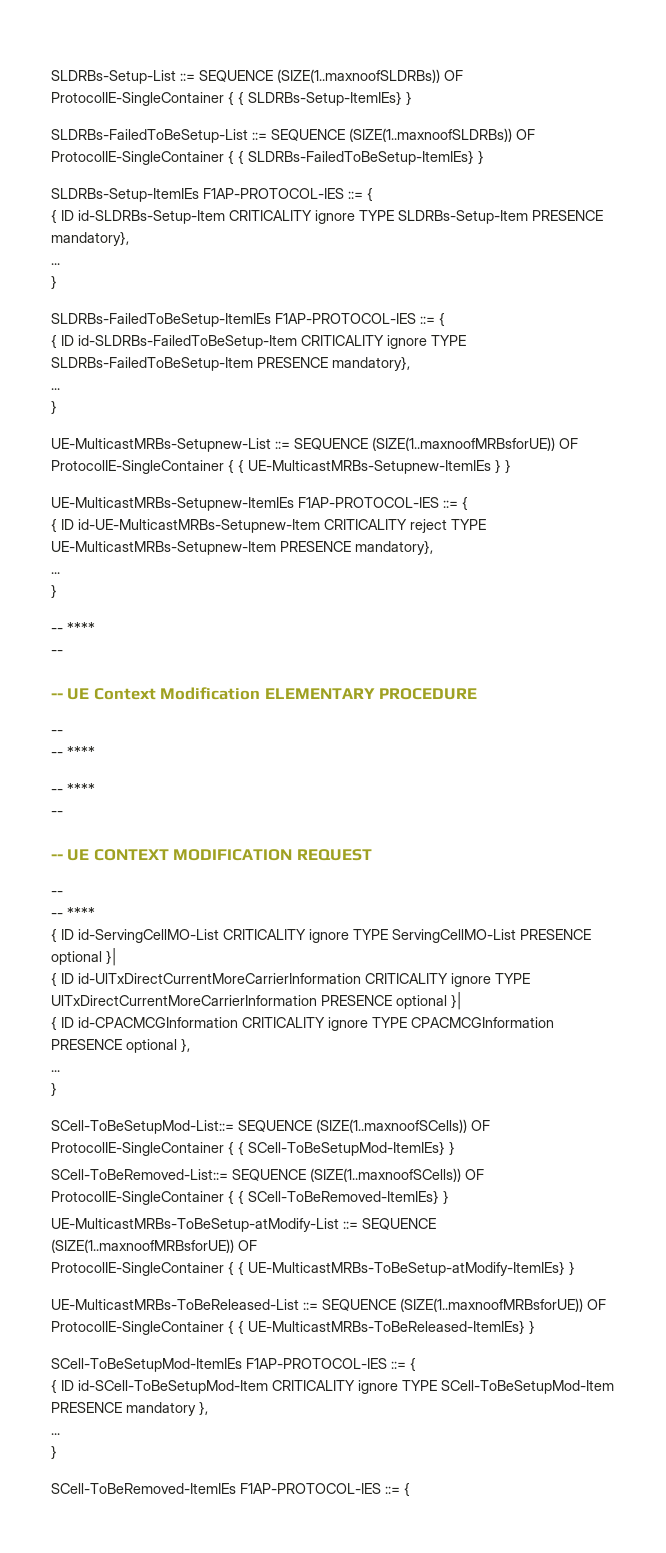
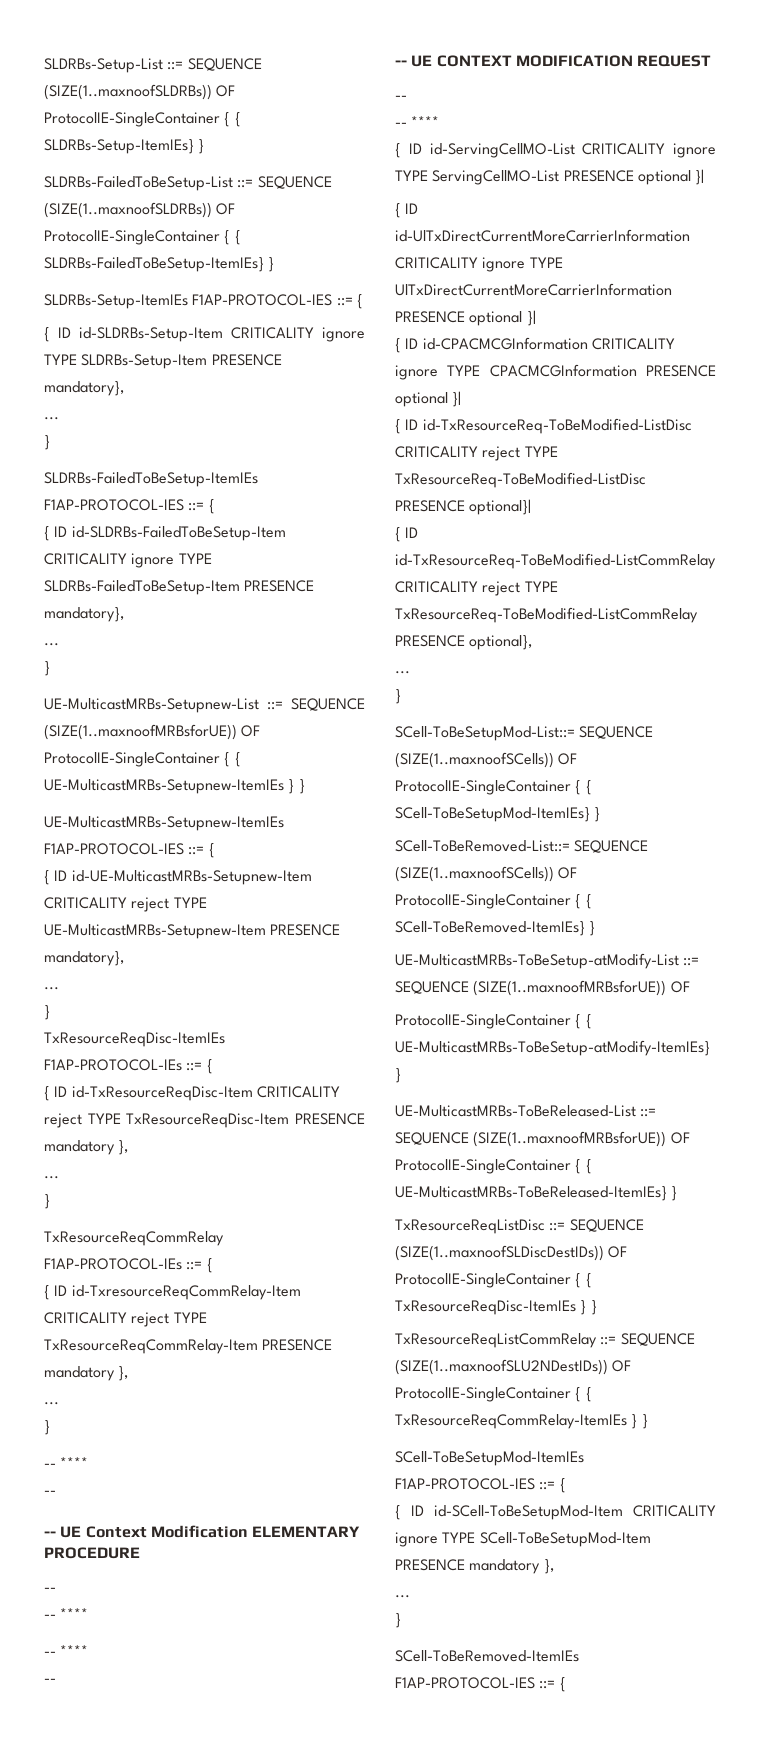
(57, 591) none -> [44,1032,225,1047] [44,1059,213,1074] [44,1086,340,1101] [44,1113,365,1128] [44,1140,129,1155] [44,1176,59,1179] [44,1194,50,1209] [44,1231,224,1246] [44,1258,213,1273] [44,1285,301,1300] [44,1312,207,1327] [44,1339,333,1354] [44,1366,129,1381] [44,1402,59,1405] [44,1420,50,1435] // TxResourceReqDisc-ItemIEs F1AP-PROTOCOL-IEs ::= { // { ID id-TxResourceReqDisc-Item CRITICALITY reject TYPE TxResourceReqDisc-Item PRESENCE mandatory }, // ... // } // TxResourceReqCommRelay F1AP-PROTOCOL-IEs ::= { // { ID id-TxresourceReqCommRelay-Item CRITICALITY reject TYPE TxResourceReqCommRelay-Item PRESENCE mandatory }, // ... // }
[181,1038,190,1053] }, -> [452,391,462,407] [395,418,692,434] [395,446,558,461] [395,472,646,488] [395,499,532,515] [395,527,419,542] [395,553,716,569] [395,581,558,596] [395,607,698,623] [395,635,533,650] }| // { ID id-TxResourceReq-ToBeModified-ListDisc CRITICALITY reject TYPE TxResourceReq-ToBeModified-ListDisc PRESENCE optional}| // { ID id-TxResourceReq-ToBeModified-ListCommRelay CRITICALITY reject TYPE TxResourceReq-ToBeModified-ListCommRelay PRESENCE optional},
(535, 1327) none -> [395,1219,644,1234] [395,1245,628,1261] [395,1273,592,1288] [395,1300,597,1315] [395,1333,695,1348] [395,1359,632,1375] [395,1387,592,1402] [395,1414,648,1429] // TxResourceReqListDisc ::= SEQUENCE (SIZE(1..maxnoofSLDiscDestIDs)) OF ProtocolIE-SingleContainer { { TxResourceReqDisc-ItemIEs } } // TxResourceReqListCommRelay ::= SEQUENCE (SIZE(1..maxnoofSLU2NDestIDs)) OF ProtocolIE-SingleContainer { { TxResourceReqCommRelay-ItemIEs } }

